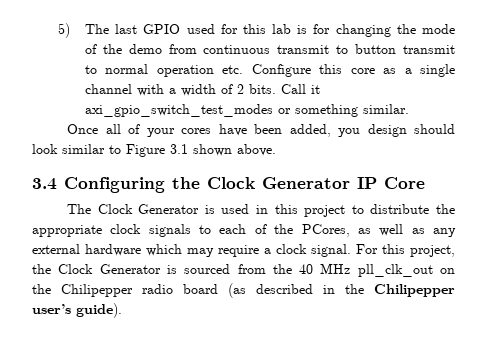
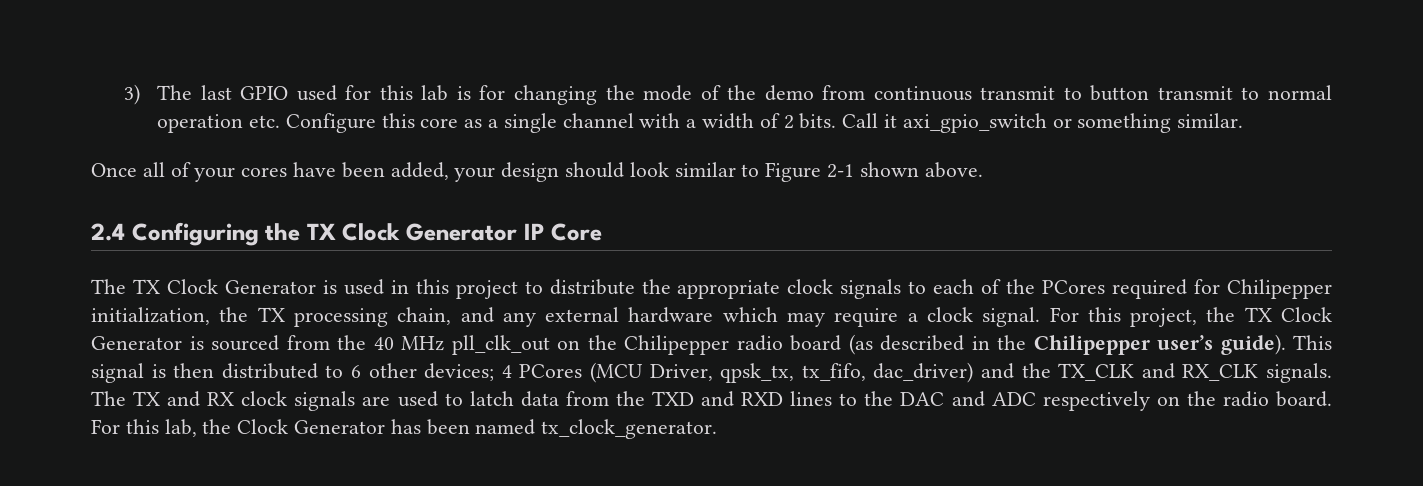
[58,23,71,38] 5) -> [124,84,141,105] 3)
[84,104,273,117] axi_gpio_switch_test_modes -> [902,113,1047,133] axi_gpio_switch
[338,128,361,137] you -> [454,167,496,182] your
[170,144,188,154] 3.1 -> [827,164,855,178] 2-1
[32,178,57,190] 3.4 -> [91,223,125,241] 2.4
(200, 183) none -> [306,223,336,240] TX
(92, 209) none -> [132,279,160,294] TX
[301,224,425,237] PCores, as well as -> [1042,279,1333,299] [91,307,494,327] PCores required for Chilipepper initialization, the TX processing chain, and
(51, 269) none -> [1244,307,1272,322] TX
(122, 310) none -> [1293,335,1332,350] [91,362,1332,383] [91,391,1333,411] [91,419,718,439] This signal is then distributed to 6 other devices; 4 PCores (MCU Driver, qpsk_tx, tx_fifo, dac_driver) and the TX_CLK and RX_CLK signals. The TX and RX clock signals are used to latch data from the TXD and RXD lines to the DAC and ADC respectively on the radio board. For this lab, the Clock Generator has been named tx_clock_generator.

